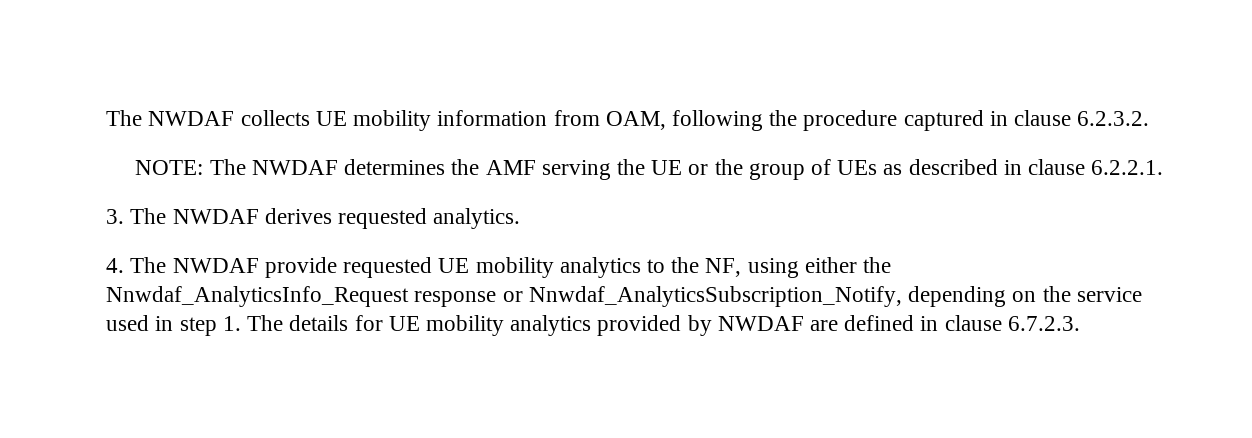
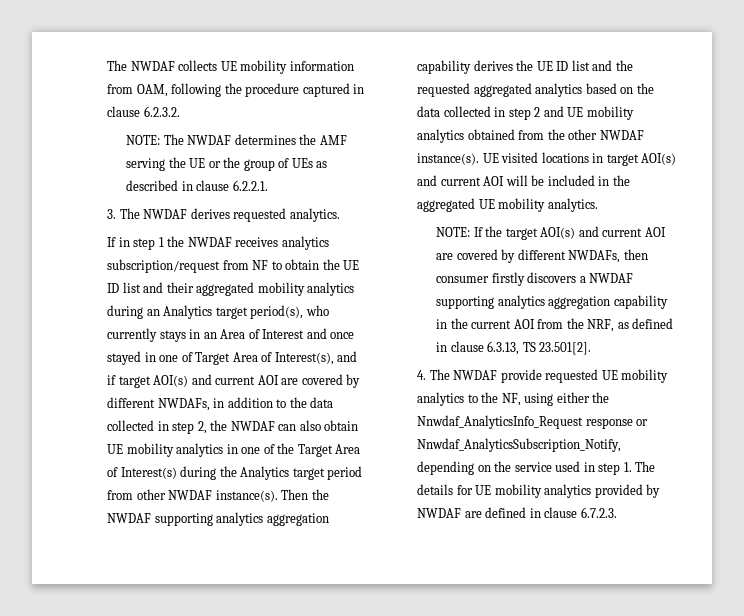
(521, 218) none -> [107,236,329,250] [107,259,360,273] [107,282,355,296] [107,305,329,319] [107,328,355,342] [107,351,358,365] [107,374,361,388] [107,397,334,411] [107,420,359,434] [107,443,361,457] [107,466,363,480] [107,489,329,502] [107,512,329,526] [417,60,633,74] [417,83,654,97] [417,106,634,120] [417,129,644,143] [417,152,677,166] [417,175,630,186] [417,198,598,212] [436,226,666,240] [436,249,648,263] [436,272,634,286] [436,295,668,309] [436,318,674,332] [436,341,592,355] // If in step 1 the NWDAF receives analytics subscription/request from NF to obtain the UE ID list and their aggregated mobility analytics during an Analytics target period(s), who currently stays in an Area of Interest and once stayed in one of Target Area of Interest(s), and if target AOI(s) and current AOI are covered by different NWDAFs, in addition to the data collected in step 2, the NWDAF can also obtain UE mobility analytics in one of the Target Area of Interest(s) during the Analytics target period from other NWDAF instance(s). Then the NWDAF supporting analytics aggregation capability derives the UE ID list and the requested aggregated analytics based on the data collected in step 2 and UE mobility analytics obtained from the other NWDAF instance(s). UE visited locations in target AOI(s) and current AOI will be included in the aggregated UE mobility analytics. // NOTE: If the target AOI(s) and current AOI are covered by different NWDAFs, then consumer firstly discovers a NWDAF supporting analytics aggregation capability in the current AOI from the NRF, as defined in clause 6.3.13, TS 23.501[2].

